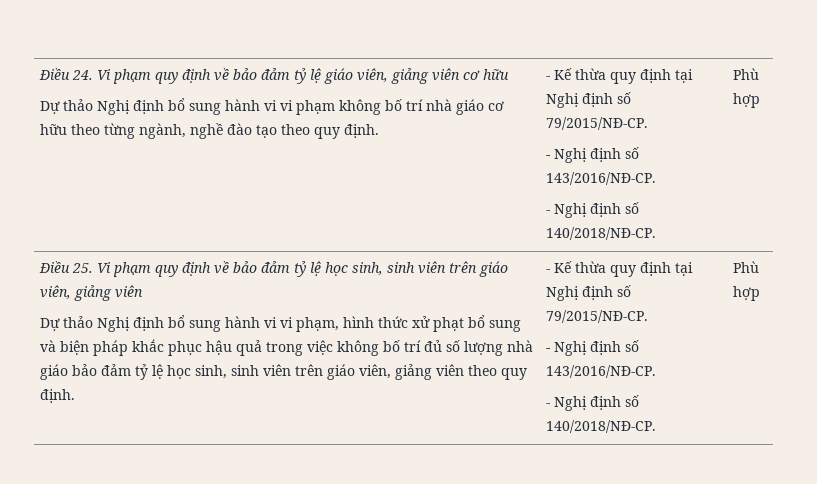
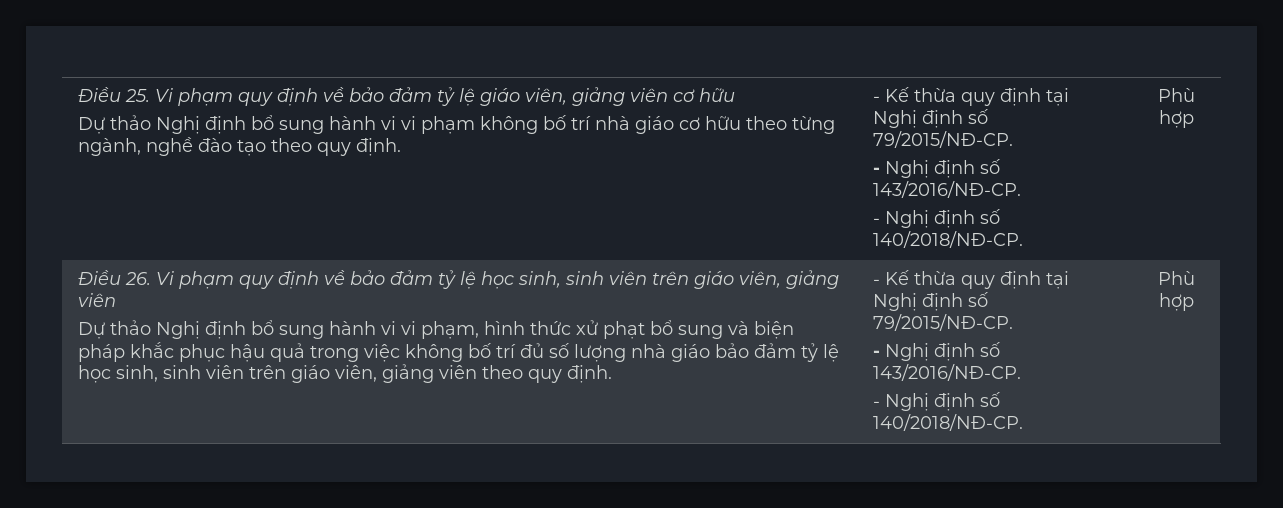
[39,68,94,80] Điều 24. -> [77,87,150,102] Điều 25.
[72,263,94,273] 25. -> [124,272,151,285] 26.

